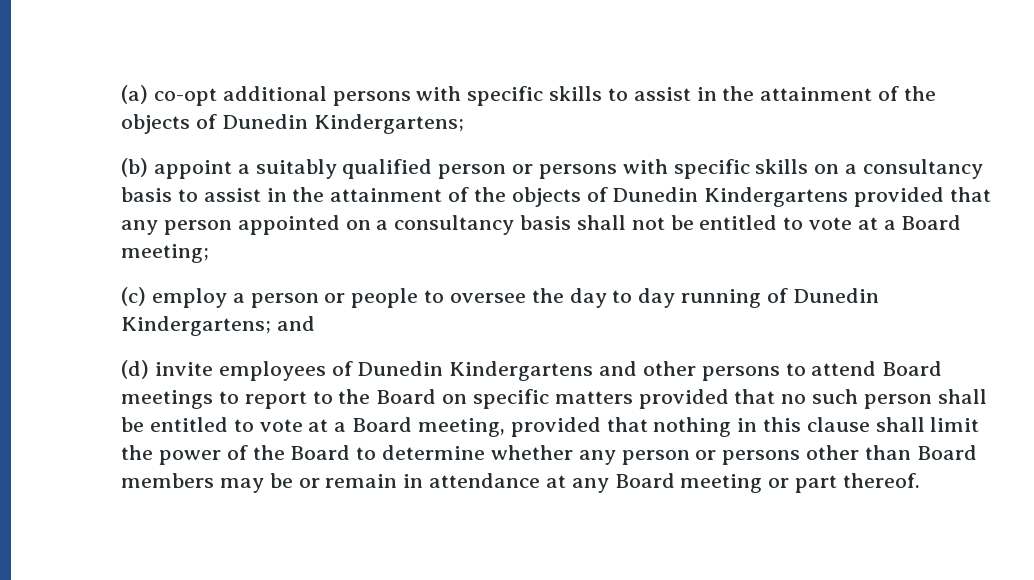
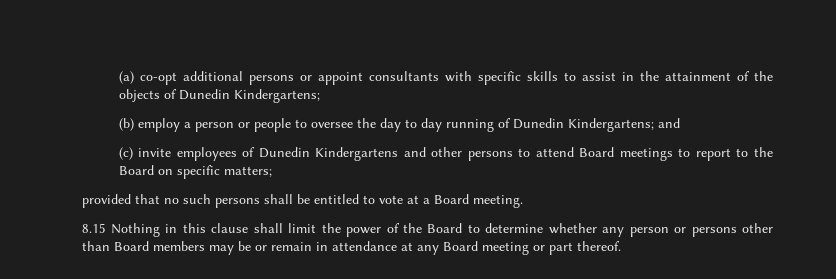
(411, 98) none -> [299,71,439,85] or appoint consultants
[154,159,983,179] [121,187,991,207] [121,215,962,235] [121,244,210,263] [121,287,147,306] appoint a suitably qualified person or persons with specific skills on a consultancy basis to assist in the attainment of the objects of Dunedin Kindergartens provided that any person appointed on a consultancy basis shall not be entitled to vote at a Board meeting; // (c) -> (134, 124) none
[121,360,150,379] (d) -> [118,147,133,160] (c)
[554,391,633,404] matters -> [223,166,272,177] matters; //
[863,394,932,409] person -> [214,198,260,208] persons
[417,417,732,437] meeting, provided that nothing -> [472,195,523,208] [81,223,161,237] meeting. // 8.15 Nothing

